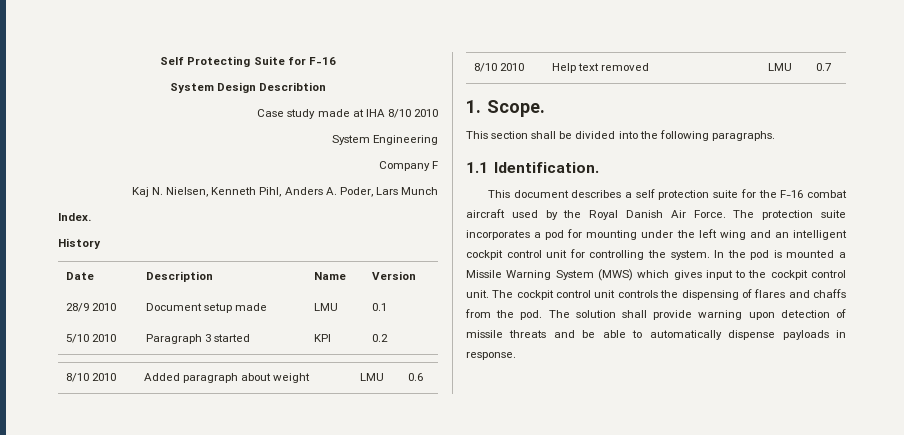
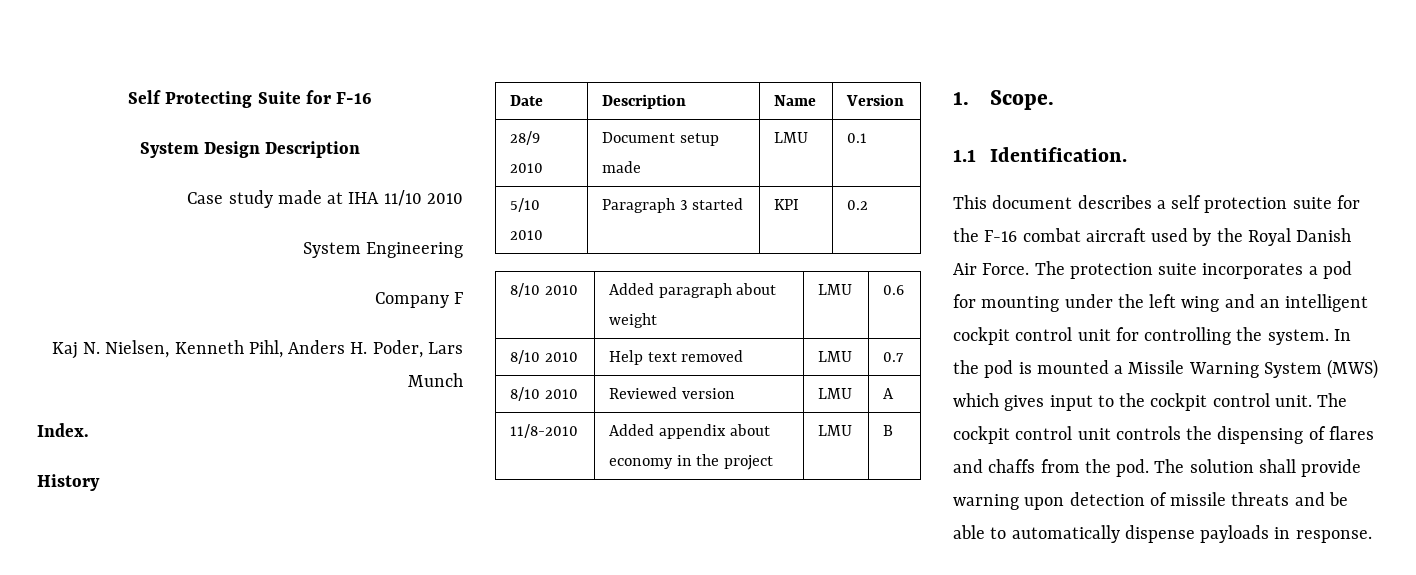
[259,82,327,91] Describtion -> [265,141,361,158] Description
[387,109,411,118] 8/10 -> [383,190,422,206] 11/10
[325,187,337,195] A. -> [350,342,368,354] H.
[466,100,545,117] [466,130,775,141] // 1. Scope. // This section shall be divided into the following paragraphs. -> [509,387,578,401] [608,387,735,399] [817,388,852,399] [882,388,894,399] [509,424,578,438] [608,424,771,439] [608,454,774,470] [817,425,852,436] [882,425,893,436] [953,90,1054,110] // 8/10 2010 | Reviewed version | LMU | A // 11/8-2010 | Added appendix about economy in the project | LMU | B // 1. Scope.

